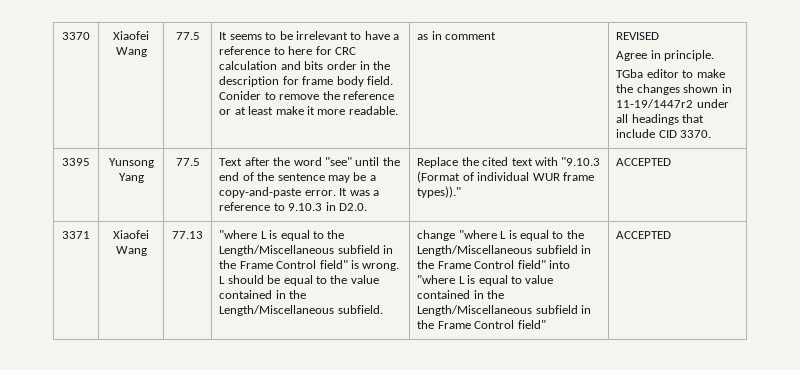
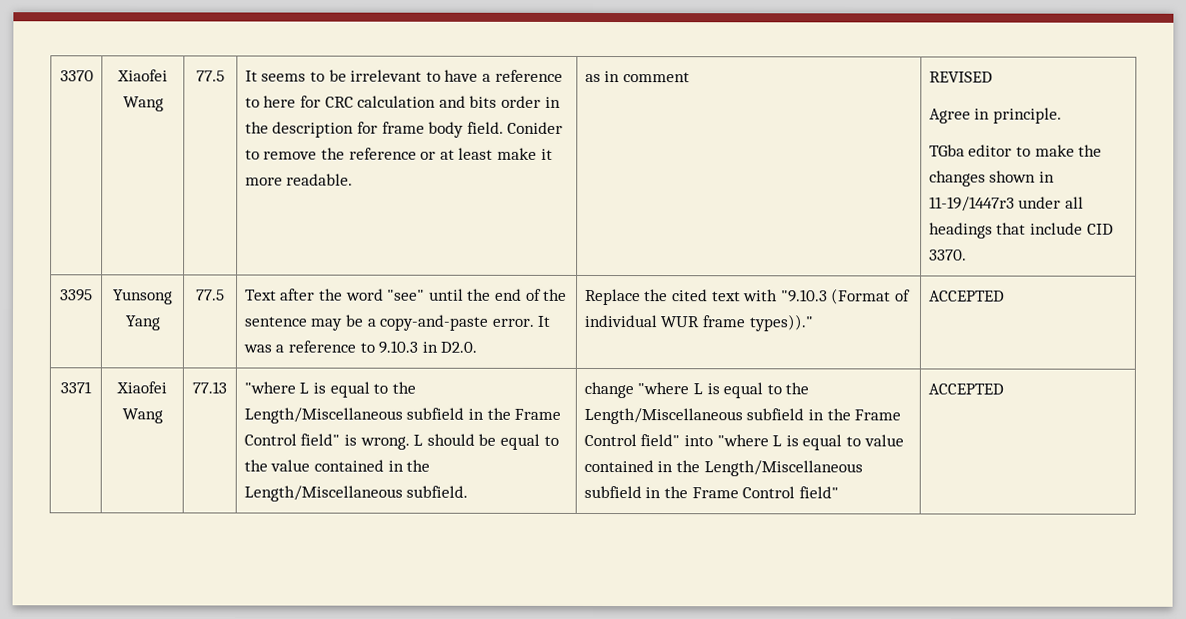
[616,99,694,108] 11-19/1447r2 -> [928,196,1015,212] 11-19/1447r3

